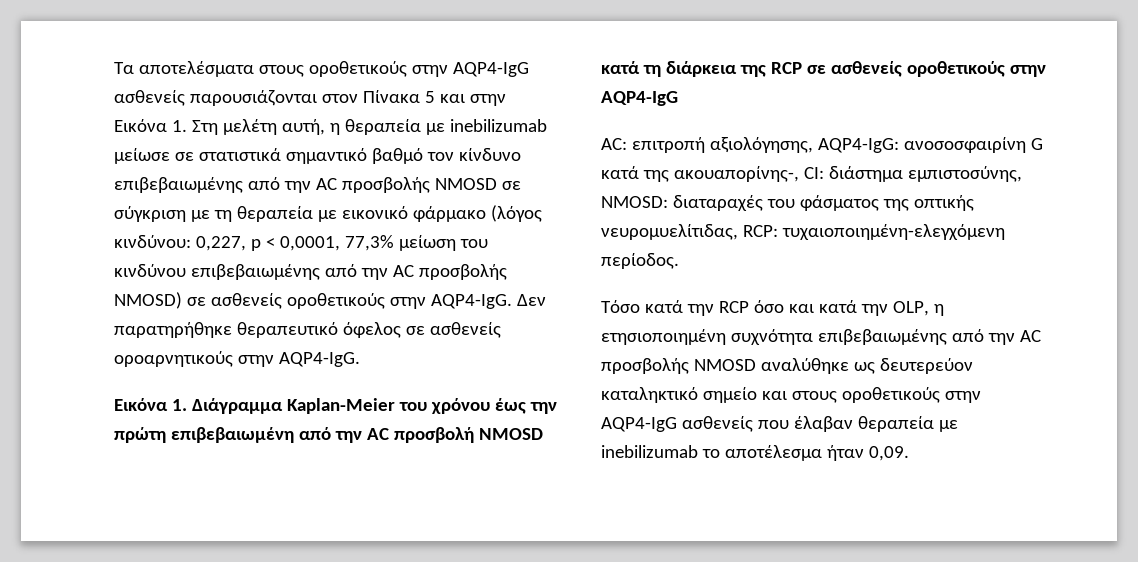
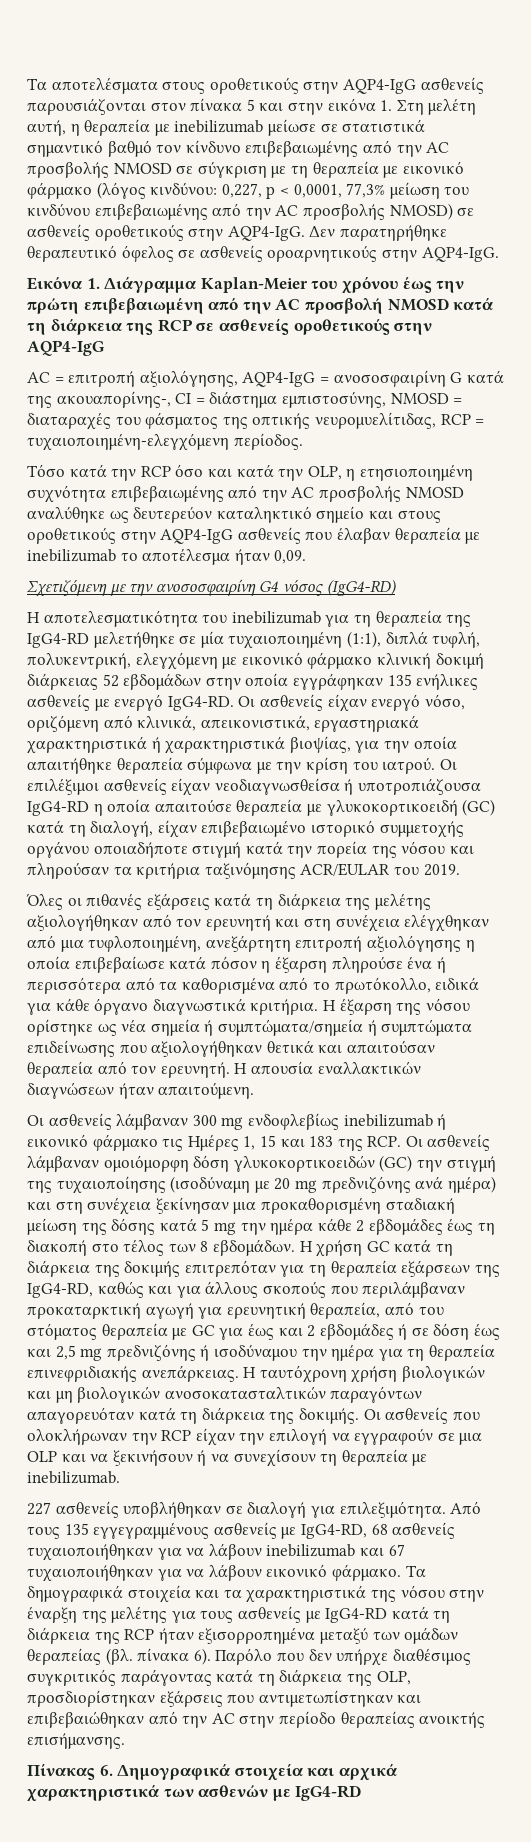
[362,90,420,103] Πίνακα -> [190,98,243,111] πίνακα
[114,119,167,132] Εικόνα -> [327,98,376,111] εικόνα
[601,137,899,153] AC: επιτροπή αξιολόγησης, AQP4-IgG: -> [27,370,329,387] AC = επιτροπή αξιολόγησης, AQP4-IgG =
[803,166,1022,182] [601,196,668,208] CI: διάστημα εμπιστοσύνης, NMOSD: -> [175,391,463,408] CI = διάστημα εμπιστοσύνης, NMOSD =
[742,225,778,237] RCP: -> [440,414,485,425] RCP =
(909, 453) none -> [27,579,396,597] [27,610,472,627] [27,631,481,649] [27,652,484,670] [27,673,479,690] [27,694,465,712] [27,715,420,732] [27,736,457,754] [27,757,457,774] [27,778,481,796] [27,799,496,816] [27,820,464,838] [27,841,474,858] [27,862,460,879] [26,893,431,910] [27,914,490,932] [27,935,475,952] [27,956,446,973] [27,977,480,994] [27,998,470,1015] [27,1019,473,1036] [27,1040,435,1057] [27,1061,421,1078] [27,1082,255,1099] [27,1113,447,1130] [27,1134,491,1151] [27,1155,496,1172] [27,1176,496,1194] [27,1197,455,1215] [27,1218,496,1235] [27,1239,453,1257] [27,1260,500,1277] [27,1281,466,1298] [27,1302,444,1319] [27,1323,501,1340] [27,1344,495,1361] [27,1365,485,1383] [27,1386,423,1403] [27,1407,480,1424] [27,1428,483,1446] [27,1449,428,1467] [27,1471,120,1484] [27,1501,482,1518] [27,1522,456,1539] [27,1543,405,1561] [27,1564,426,1582] [27,1585,485,1603] [27,1606,451,1623] [27,1627,459,1644] [27,1648,471,1666] [27,1669,411,1686] [27,1690,422,1707] [27,1711,486,1728] [27,1733,125,1749] [27,1763,397,1781] [27,1784,362,1802] // Σχετιζόμενη με την ανοσοσφαιρίνη G4 νόσος (IgG4-RD) // Η αποτελεσματικότητα του inebilizumab για τη θεραπεία της IgG4-RD μελετήθηκε σε μία τυχαιοποιημένη (1:1), διπλά τυφλή, πολυκεντρική, ελεγχόμενη με εικονικό φάρμακο κλινική δοκιμή διάρκειας 52 εβδομάδων στην οποία εγγράφηκαν 135 ενήλικες ασθενείς με ενεργό IgG4-RD. Οι ασθενείς είχαν ενεργό νόσο, οριζόμενη από κλινικά, απεικονιστικά, εργαστηριακά χαρακτηριστικά ή χαρακτηριστικά βιοψίας, για την οποία απαιτήθηκε θεραπεία σύμφωνα με την κρίση του ιατρού. Οι επιλέξιμοι ασθενείς είχαν νεοδιαγνωσθείσα ή υποτροπιάζουσα IgG4-RD η οποία απαιτούσε θεραπεία με γλυκοκορτικοειδή (GC) κατά τη διαλογή, είχαν επιβεβαιωμένο ιστορικό συμμετοχής οργάνου οποιαδήποτε στιγμή κατά την πορεία της νόσου και πληρούσαν τα κριτήρια ταξινόμησης ACR/EULAR του 2019. // Όλες οι πιθανές εξάρσεις κατά τη διάρκεια της μελέτης αξιολογήθηκαν από τον ερευνητή και στη συνέχεια ελέγχθηκαν από μια τυφλοποιημένη, ανεξάρτητη επιτροπή αξιολόγησης η οποία επιβεβαίωσε κατά πόσον η έξαρση πληρούσε ένα ή περισσότερα από τα καθορισμένα από το πρωτόκολλο, ειδικά για κάθε όργανο διαγνωστικά κριτήρια. Η έξαρση της νόσου ορίστηκε ως νέα σημεία ή συμπτώματα/σημεία ή συμπτώματα επιδείνωσης που αξιολογήθηκαν θετικά και απαιτούσαν θεραπεία από τον ερευνητή. Η απουσία εναλλακτικών διαγνώσεων ήταν απαιτούμενη. // Οι ασθενείς λάμβαναν 300 mg ενδοφλεβίως inebilizumab ή εικονικό φάρμακο τις Ημέρες 1, 15 και 183 της RCP. Οι ασθενείς λάμβαναν ομοιόμορφη δόση γλυκοκορτικοειδών (GC) την στιγμή της τυχαιοποίησης (ισοδύναμη με 20 mg πρεδνιζόνης ανά ημέρα) και στη συνέχεια ξεκίνησαν μια προκαθορισμένη σταδιακή μείωση της δόσης κατά 5 mg την ημέρα κάθε 2 εβδομάδες έως τη διακοπή στο τέλος των 8 εβδομάδων. Η χρήση GC κατά τη διάρκεια της δοκιμής επιτρεπόταν για τη θεραπεία εξάρσεων της IgG4-RD, καθώς και για άλλους σκοπούς που περιλάμβαναν προκαταρκτική αγωγή για ερευνητική θεραπεία, από του στόματος θεραπεία με GC για έως και 2 εβδομάδες ή σε δόση έως και 2,5 mg πρεδνιζόνης ή ισοδύναμου την ημέρα για τη θεραπεία επινεφριδιακής ανεπάρκειας. Η ταυτόχρονη χρήση βιολογικών και μη βιολογικών ανοσοκατασταλτικών παραγόντων απαγορευόταν κατά τη διάρκεια της δοκιμής. Οι ασθενείς που ολοκλήρωναν την RCP είχαν την επιλογή να εγγραφούν σε μια OLP και να ξεκινήσουν ή να συνεχίσουν τη θεραπεία με inebilizumab. // 227 ασθενείς υποβλήθηκαν σε διαλογή για επιλεξιμότητα. Από τους 135 εγγεγραμμένους ασθενείς με IgG4-RD, 68 ασθενείς τυχαιοποιήθηκαν για να λάβουν inebilizumab και 67 τυχαιοποιήθηκαν για να λάβουν εικονικό φάρμακο. Τα δημογραφικά στοιχεία και τα χαρακτηριστικά της νόσου στην έναρξη της μελέτης για τους ασθενείς με IgG4-RD κατά τη διάρκεια της RCP ήταν εξισορροπημένα μεταξύ των ομάδων θεραπείας (βλ. πίνακα 6). Παρόλο που δεν υπήρχε διαθέσιμος συγκριτικός παράγοντας κατά τη διάρκεια της OLP, προσδιορίστηκαν εξάρσεις που αντιμετωπίστηκαν και επιβεβαιώθηκαν από την AC στην περίοδο θεραπείας ανοικτής επισήμανσης. // Πίνακας 6. Δημογραφικά στοιχεία και αρχικά χαρακτηριστικά των ασθενών με IgG4-RD

